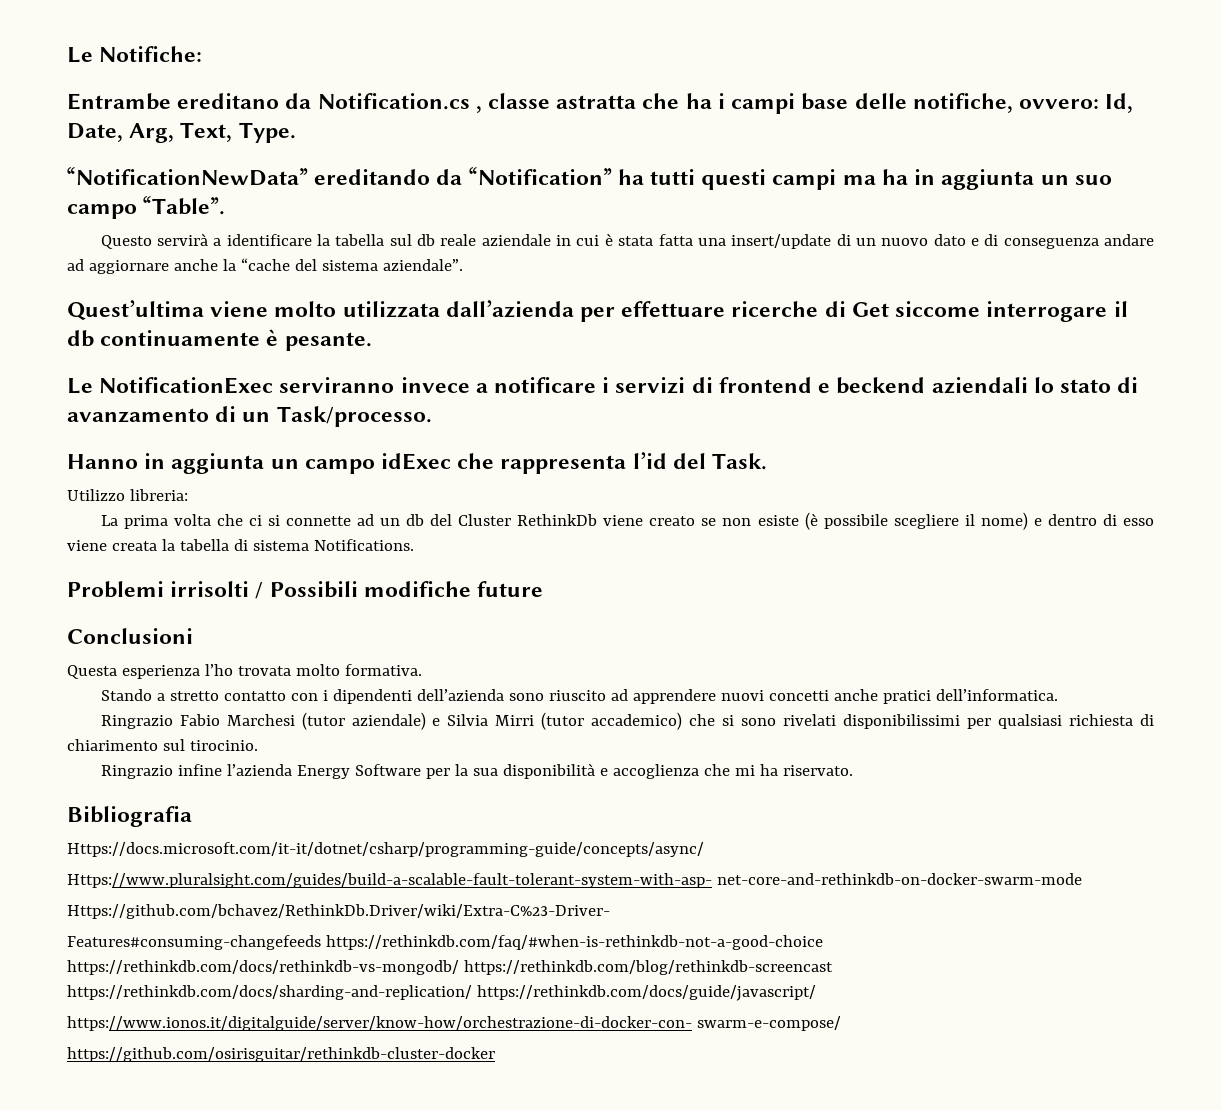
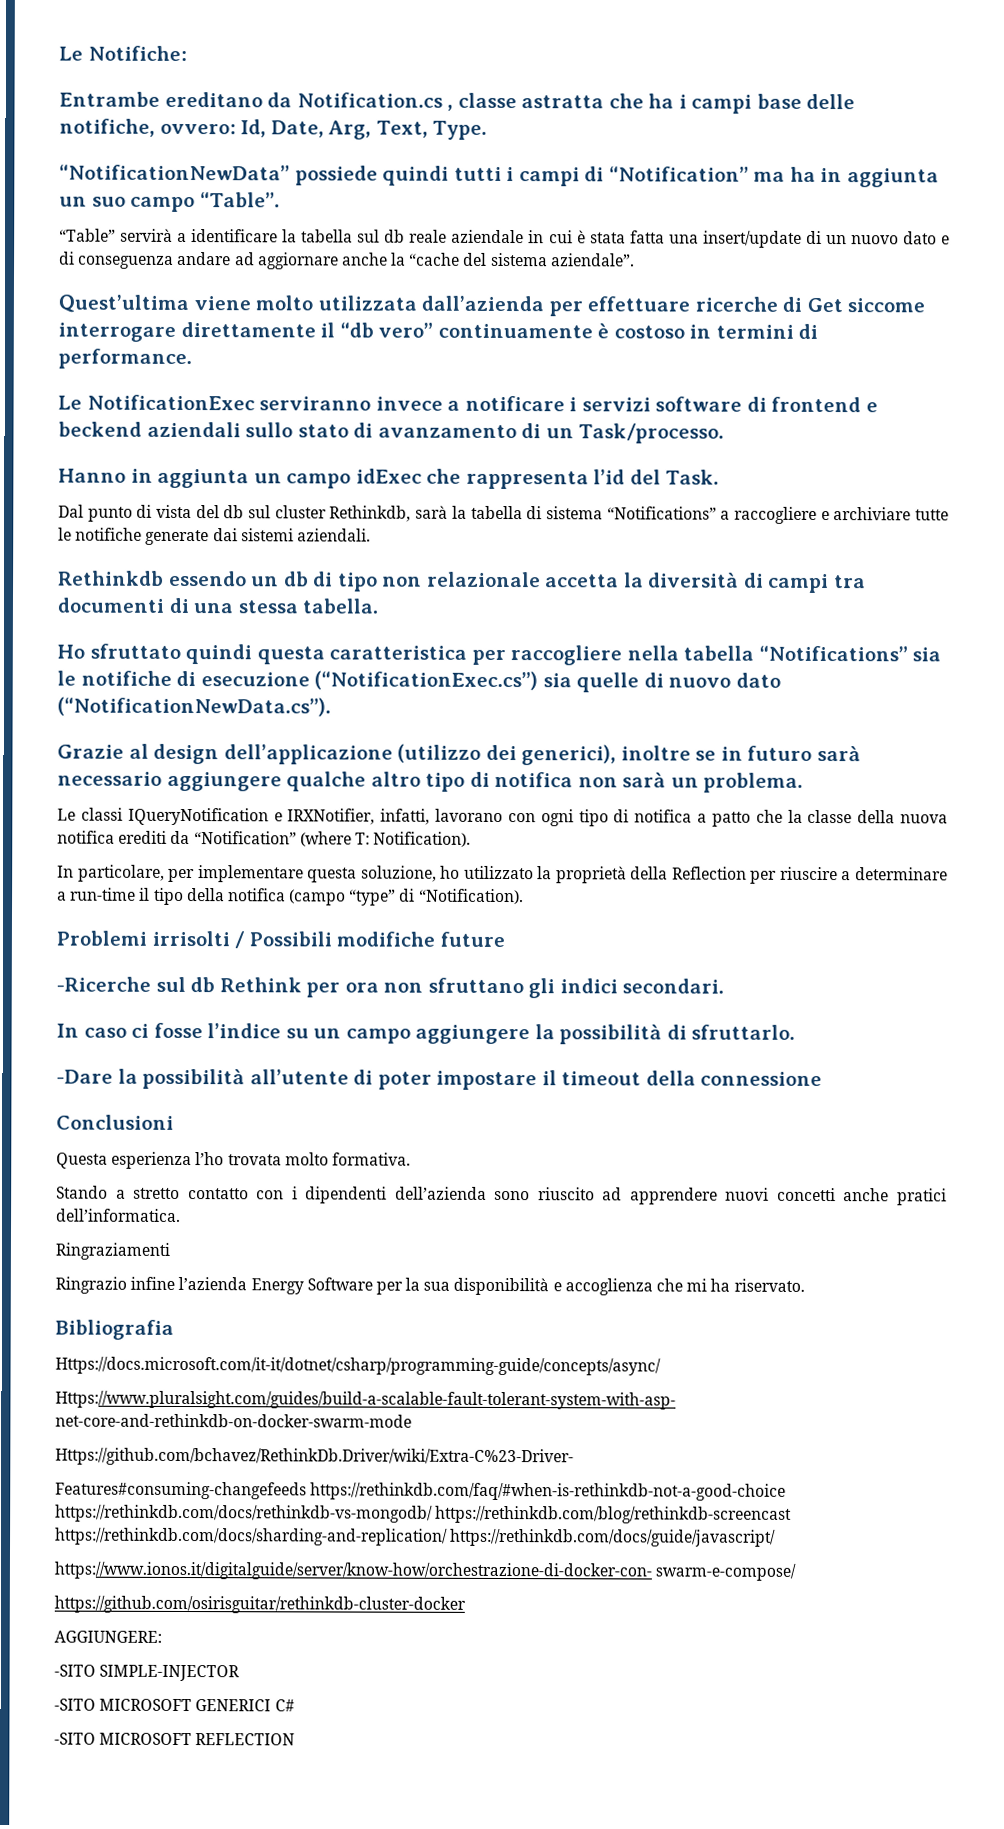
[314,167,837,190] ereditando da “Notification” ha tutti questi campi -> [294,165,749,187] possiede quindi tutti i campi di “Notification”
[100,235,152,249] Questo -> [59,228,116,242] “Table”
[1113,301,1128,317] [67,329,372,351] il db continuamente è pesante. -> [180,321,819,339] [58,348,192,370] direttamente il “db vero” continuamente è costoso in termini di performance.
(686, 385) none -> [655,396,743,412] software
[1033,377,1054,393] lo -> [245,422,294,438] sullo
[67,489,188,501] [100,512,1155,530] [67,539,414,551] Utilizzo libreria: // La prima volta che ci si connette ad un db del Cluster RethinkDb viene creato se non esiste (è possibile scegliere il nome) e dentro di esso viene creata la tabella di sistema Notifications. -> [58,504,950,524] [58,527,371,546] [58,570,866,594] [57,597,379,614] [57,643,942,666] [57,670,781,693] [57,696,331,717] [57,743,861,766] [57,771,804,793] [57,807,949,827] [57,830,472,847] [57,864,948,884] [57,887,524,906] Dal punto di vista del db sul cluster Rethinkdb, sarà la tabella di sistema “Notifications” a raccogliere e archiviare tutte le notifiche generate dai sistemi aziendali. // Rethinkdb essendo un db di tipo non relazionale accetta la diversità di campi tra documenti di una stessa tabella. // Ho sfruttato quindi questa caratteristica per raccogliere nella tabella “Notifications” sia le notifiche di esecuzione (“NotificationExec.cs”) sia quelle di nuovo dato (“NotificationNewData.cs”). // Grazie al design dell’applicazione (utilizzo dei generici), inoltre se in futuro sarà necessario aggiungere qualche altro tipo di notifica non sarà un problema. // Le classi IQueryNotification e IRXNotifier, infatti, lavorano con ogni tipo di notifica a patto che la classe della nuova notifica erediti da “Notification” (where T: Notification). // In particolare, per implementare questa soluzione, ho utilizzato la proprietà della Reflection per riuscire a determinare a run-time il tipo della notifica (campo “type” di “Notification).
(544, 589) none -> [56,976,725,999] [56,1022,796,1045] [56,1068,823,1091] // -Ricerche sul db Rethink per ora non sfruttano gli indici secondari. // In caso ci fosse l’indice su un campo aggiungere la possibilità di sfruttarlo. // -Dare la possibilità all’utente di poter impostare il timeout della connessione
[100,712,1154,730] [67,739,258,751] Ringrazio Fabio Marchesi (tutor aziendale) e Silvia Mirri (tutor accademico) che si sono rivelati disponibilissimi per qualsiasi richiesta di chiarimento sul tirocinio. -> [55,1242,170,1260] Ringraziamenti
(495, 1054) none -> [54,1630,162,1643] [54,1664,241,1682] [54,1698,295,1712] [54,1732,296,1746] // AGGIUNGERE: // -SITO SIMPLE-INJECTOR // -SITO MICROSOFT GENERICI C# // -SITO MICROSOFT REFLECTION

